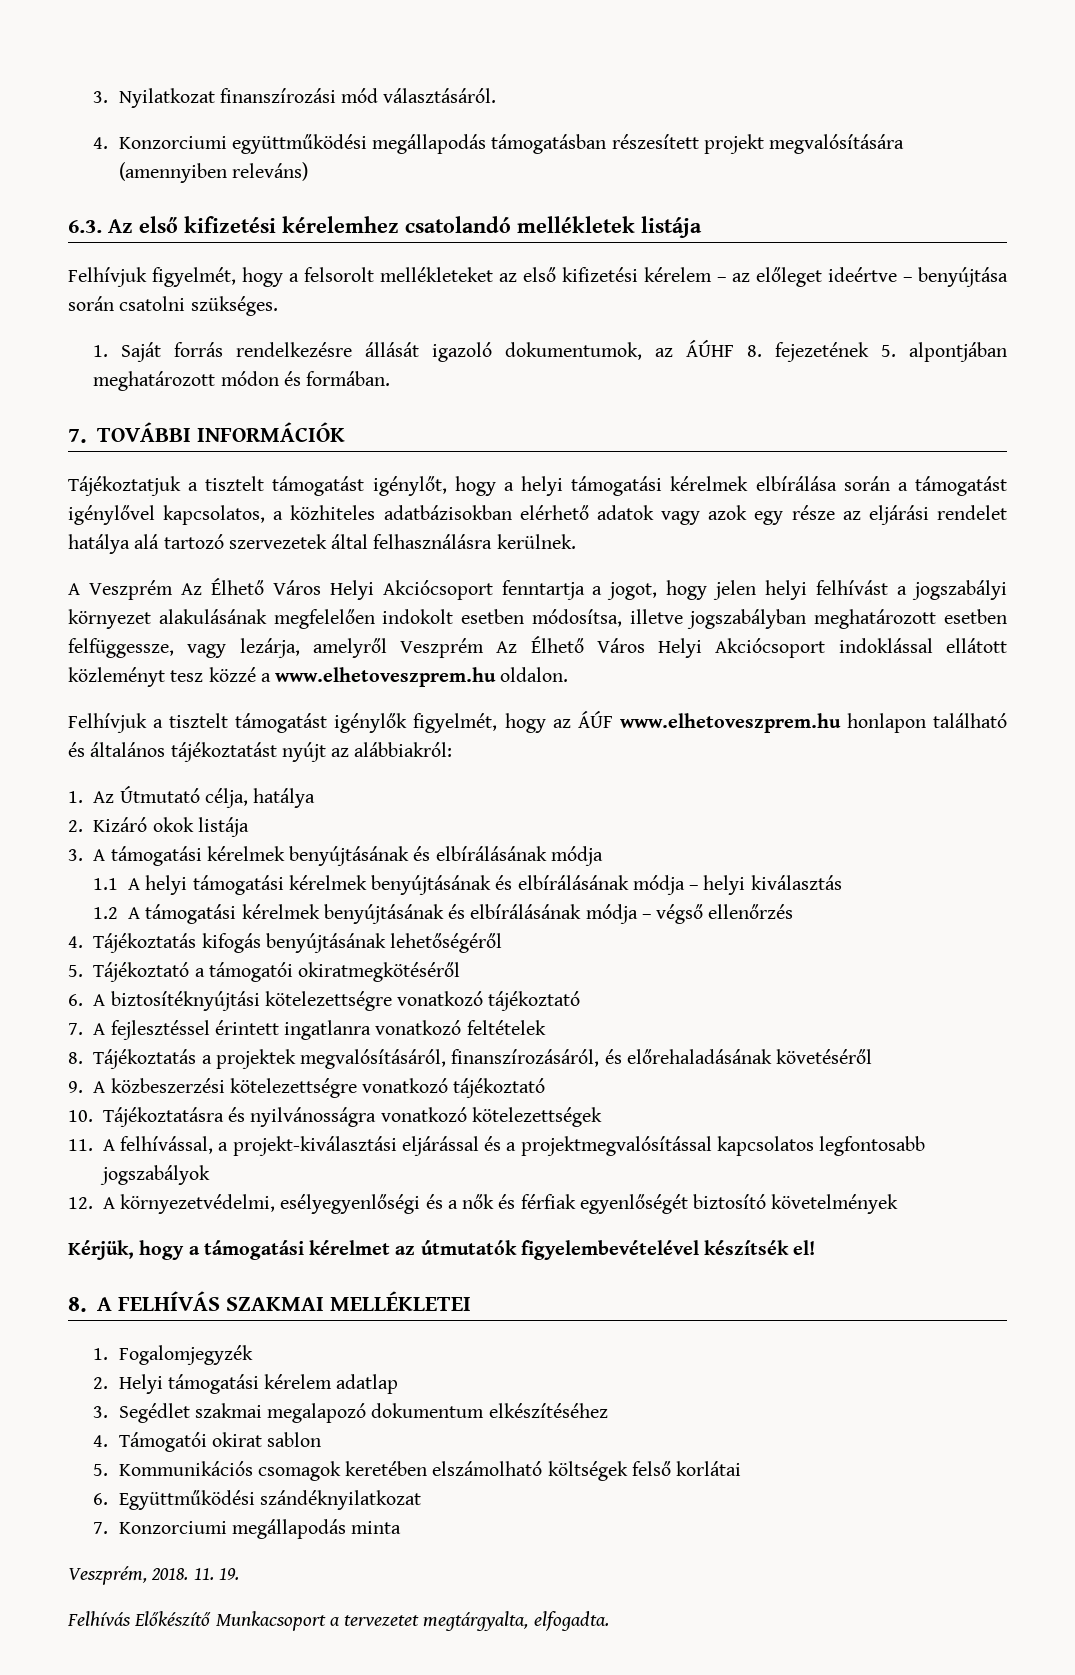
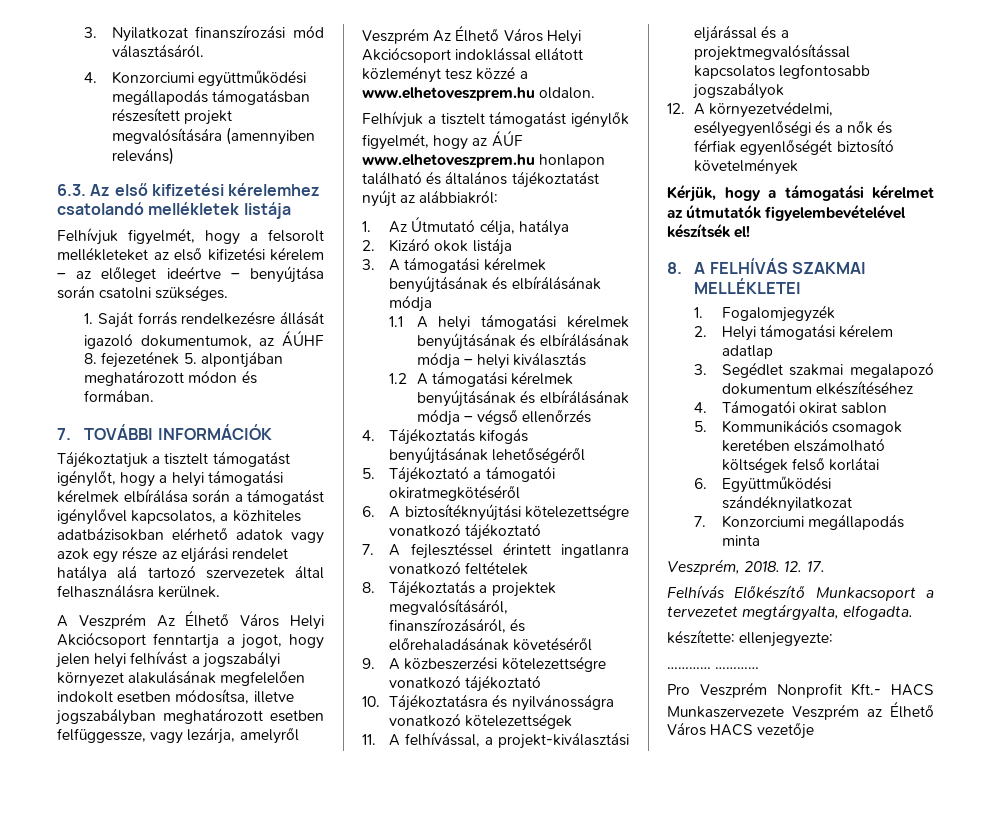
[193,1568,239,1580] 11. 19. -> [784,561,825,572] 12. 17.
(609, 1621) none -> [667,630,834,647] [667,667,760,669] [667,682,934,698] [667,701,934,720] [667,722,815,739] // készítette: ellenjegyezte: // ………… ………… // Pro Veszprém Nonprofit Kft.- HACS Munkaszervezete Veszprém az Élhető Város HACS vezetője

